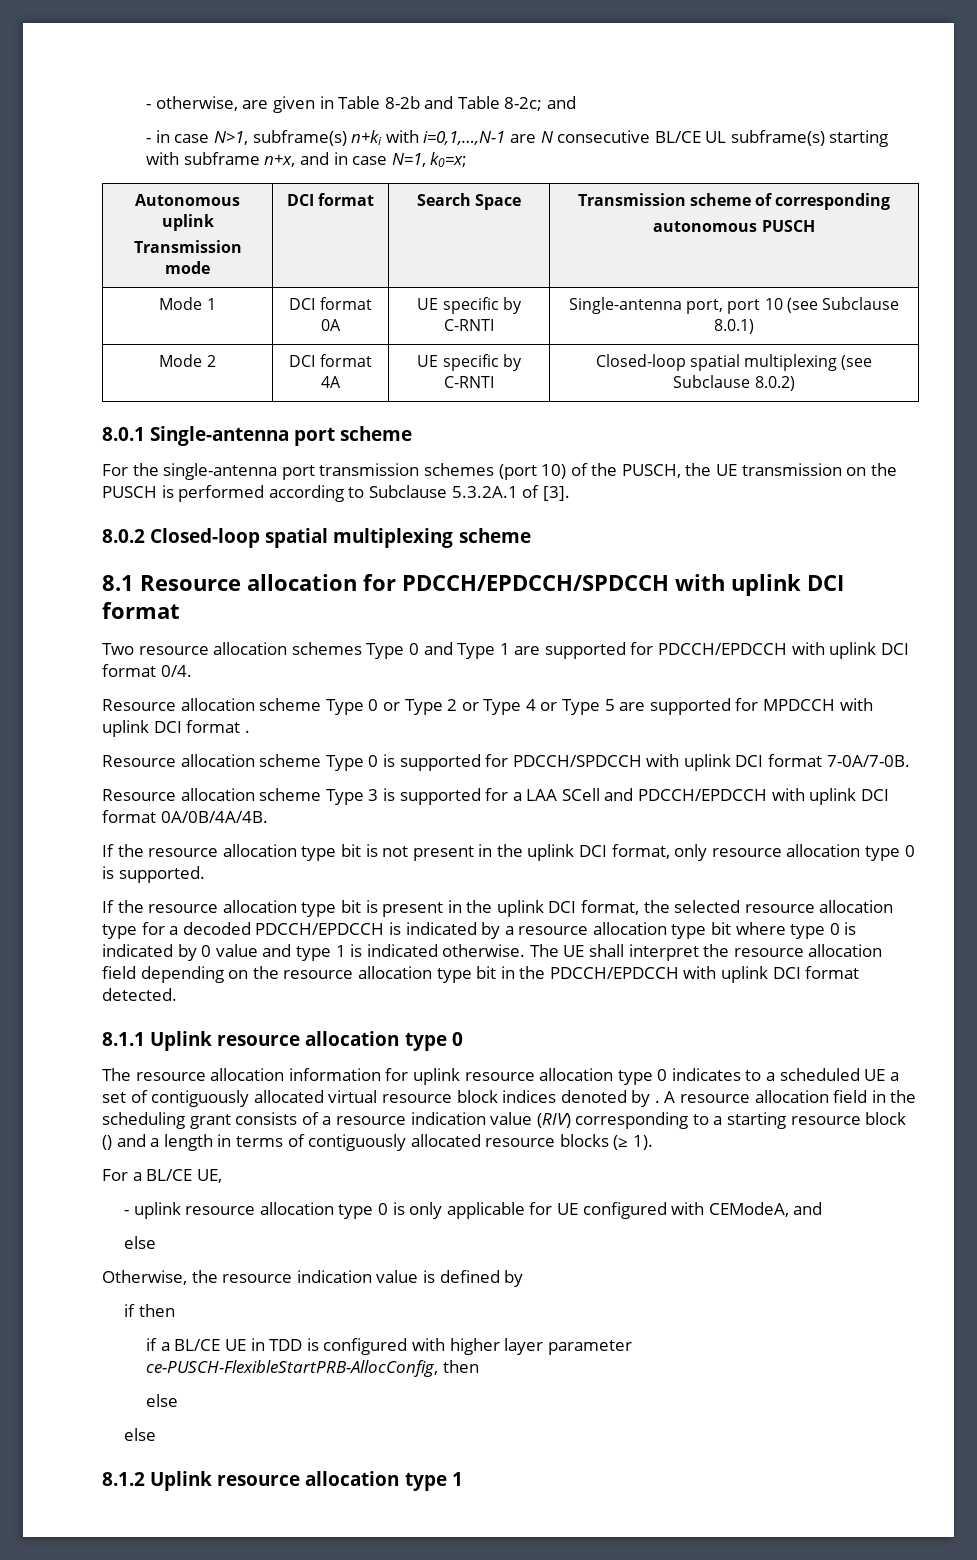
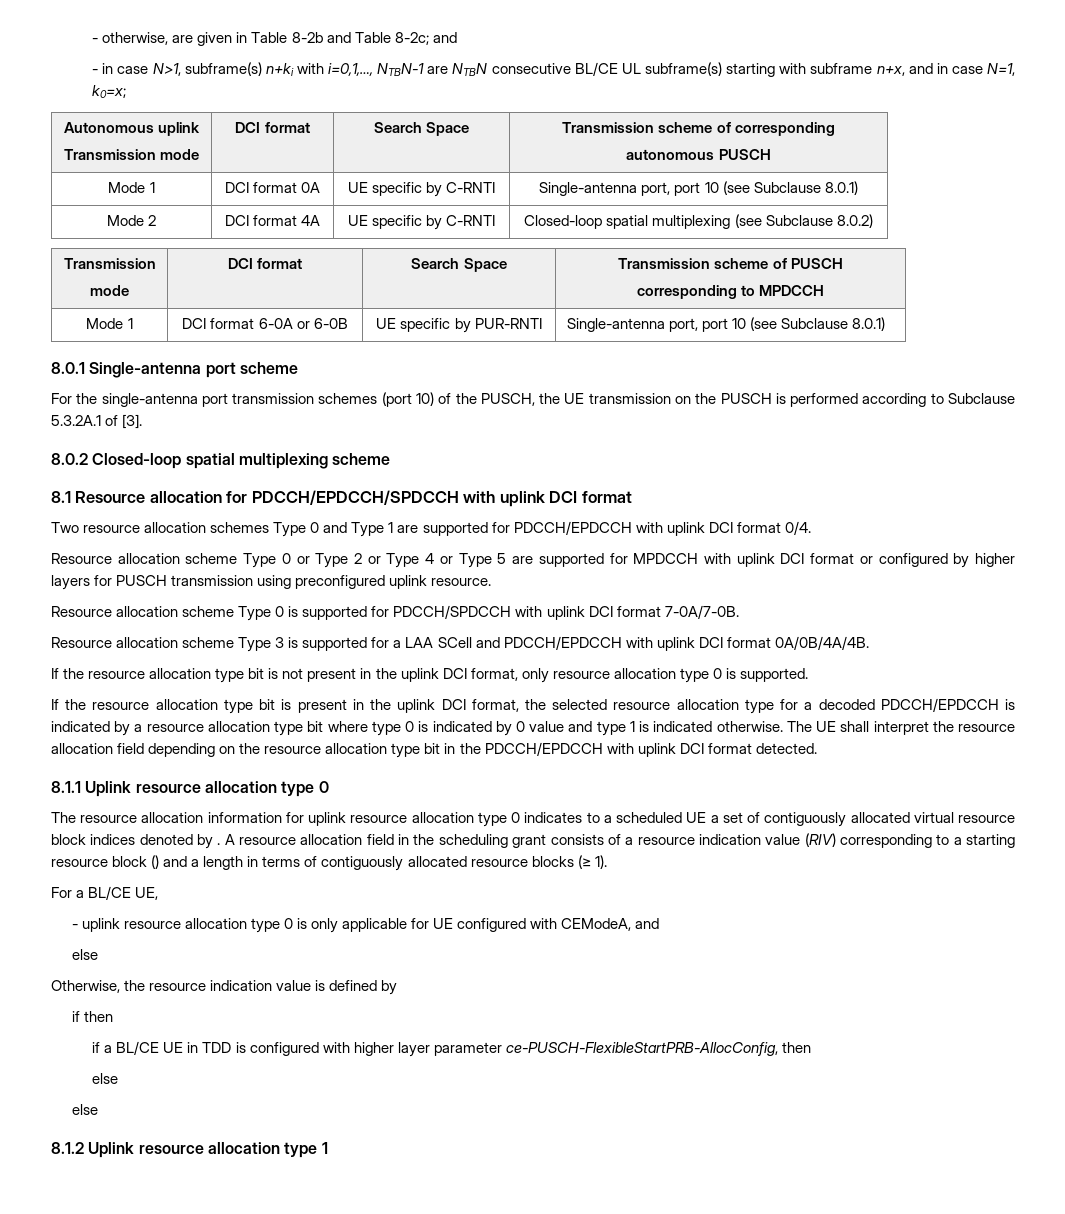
[423,131,554,145] i=0,1,…,N-1 are N -> [328,63,488,76] i=0,1,…, NTBN-1 are NTBN
(795, 383) none -> [63,258,156,269] [90,285,129,296] [227,258,303,269] [411,258,507,272] [618,258,843,269] [636,285,825,299] [86,318,133,329] [182,318,348,329] [376,318,542,333] [566,317,886,332] // Transmission // mode | DCI format | Search Space | Transmission scheme of PUSCH // corresponding to MPDCCH // Mode 1 | DCI format 6-0A or 6-0B | UE specific by PUR-RNTI | Single-antenna port, port 10 (see Subclause 8.0.1)
[244,730,250,733] . -> [859,553,1016,568] [51,575,492,590] or configured by higher layers for PUSCH transmission using preconfigured uplink resource.

